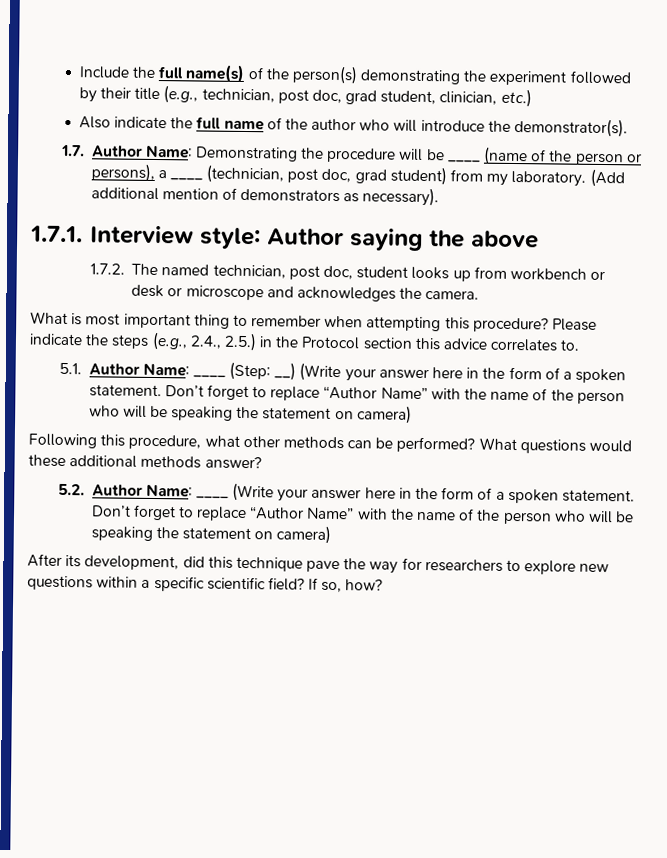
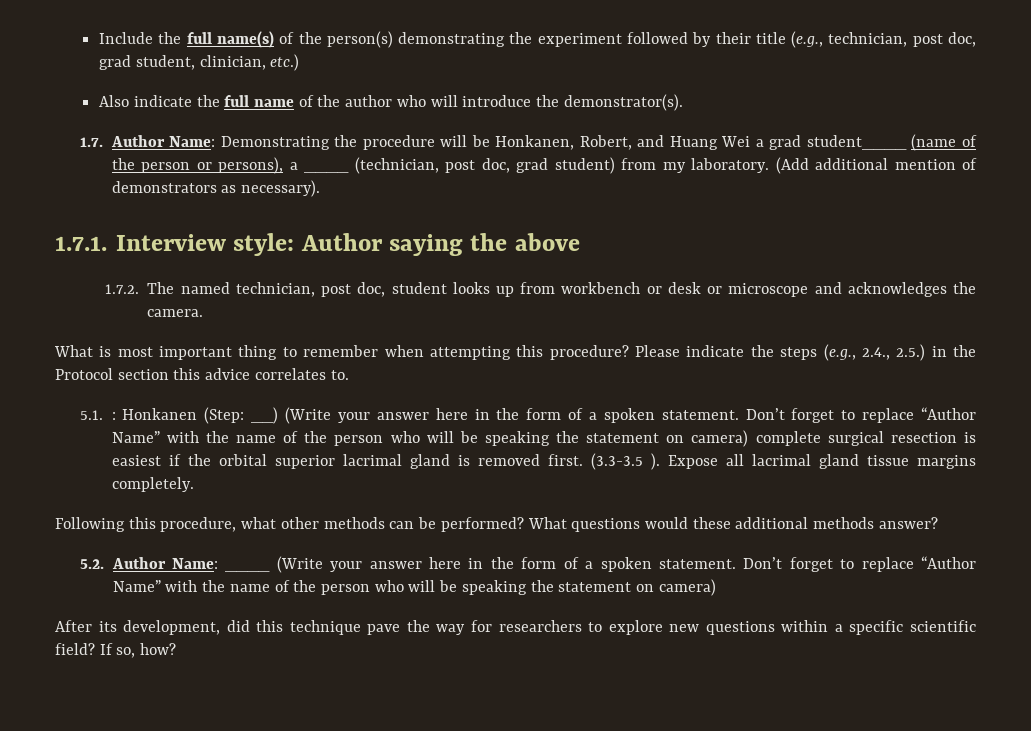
[446,160,481,163] ____ -> [495,135,907,150] Honkanen, Robert, and Huang Wei a grad student____
[88,363,226,378] Author Name: ____ -> [111,408,198,420] : Honkanen
(412, 414) none -> [755,431,976,446] [111,453,976,470] [111,477,194,492] complete surgical resection is easiest if the orbital superior lacrimal gland is removed first. (3.3-3.5 ). Expose all lacrimal gland tissue margins completely.

